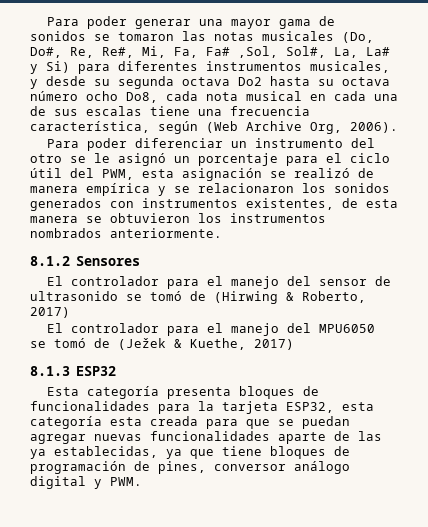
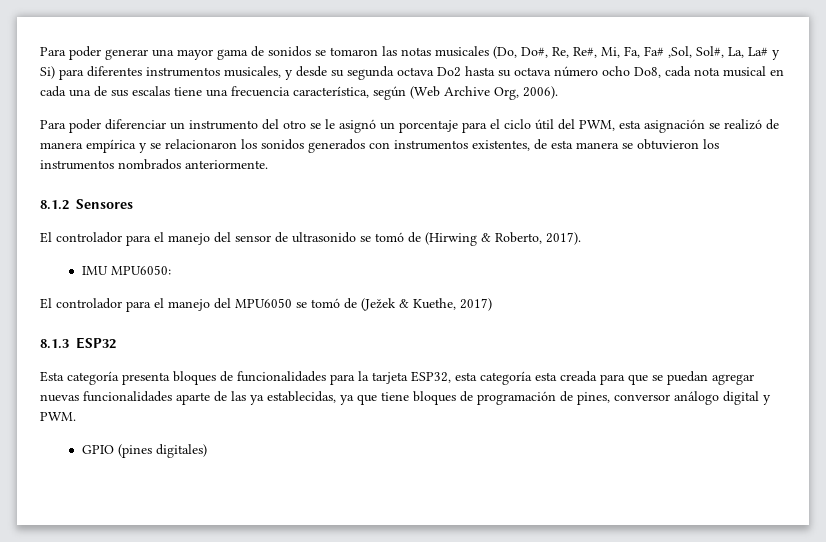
[30,307,70,318] 2017) -> [546,232,581,245] [82,265,172,275] 2017). // IMU MPU6050:
(142, 481) none -> [82,444,208,458] // GPIO (pines digitales)

